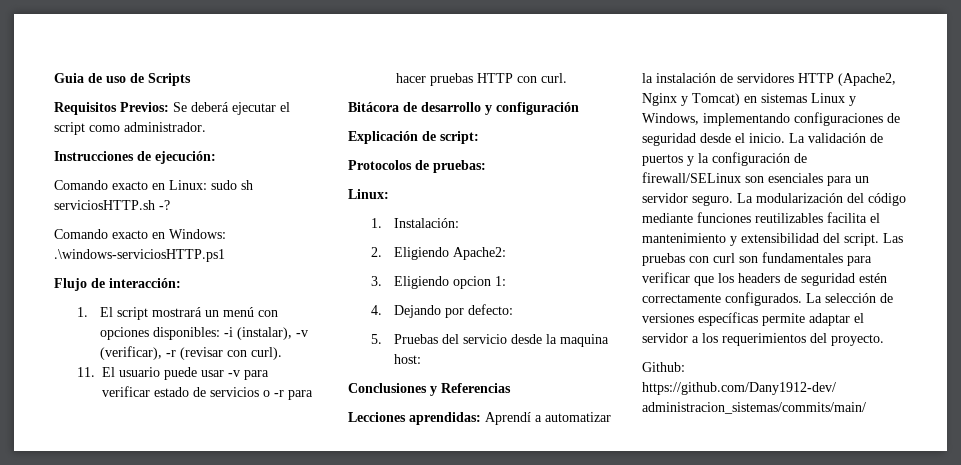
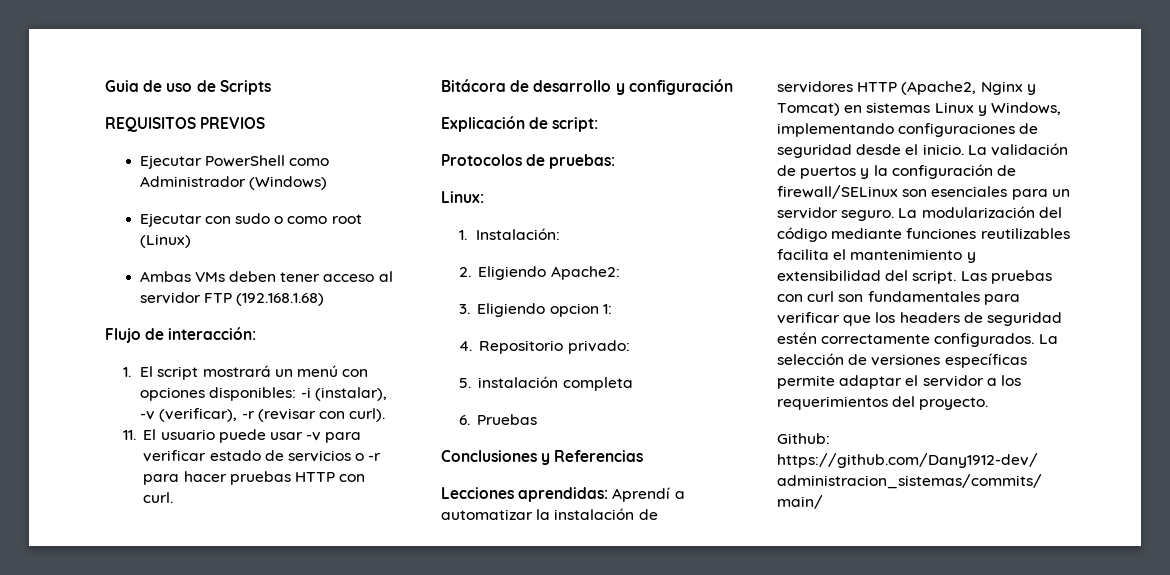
[54,102,290,115] [54,122,206,135] [54,151,216,164] [54,180,253,190] [54,200,170,210] [54,229,226,239] [54,249,225,262] Requisitos Previos: Se deberá ejecutar el script como administrador. // Instrucciones de ejecución: // Comando exacto en Linux: sudo sh serviciosHTTP.sh -? // Comando exacto en Windows: .\windows-serviciosHTTP.ps1 -> [105,117,266,132] [139,155,330,169] [139,176,327,190] [139,213,362,227] [139,234,191,248] [139,271,393,282] [139,292,325,306] REQUISITOS PREVIOS // Ejecutar PowerShell como Administrador (Windows) // Ejecutar con sudo o como root (Linux) // Ambas VMs deben tener acceso al servidor FTP (192.168.1.68)
[394,304,514,318] [371,334,610,347] [394,354,422,364] Dejando por defecto: // 5. Pruebas del servicio desde la maquina host: -> [479,340,630,354] [458,376,633,391] [458,414,538,425] Repositorio privado: // 5. instalación completa // 6. Pruebas

